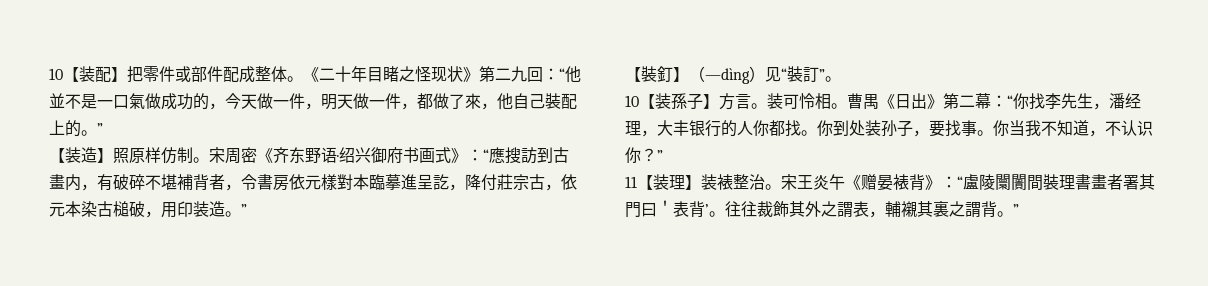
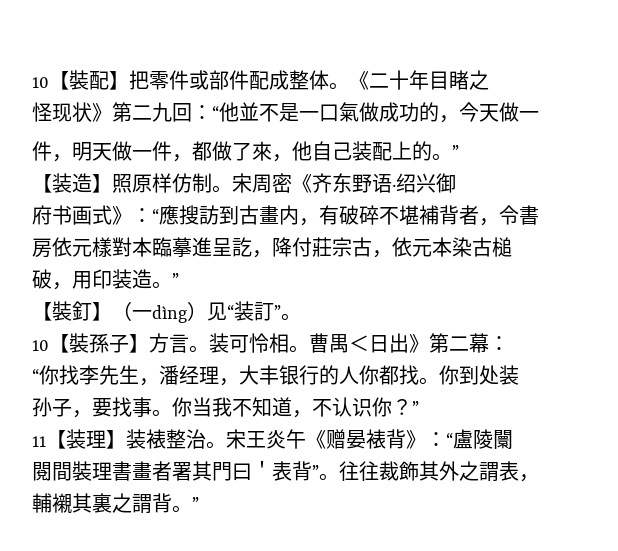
[49,66,95,82] 10【装 -> [32,70,89,90] 10【裝
(415, 74) none -> (489, 80) //
(289, 103) none -> (539, 115) //
[545,93,561,109] 裝 -> [352,141,372,161] 装
(387, 155) none -> (456, 183) //
(273, 182) none -> (539, 215) //
(129, 209) none -> (512, 247) //
[705,68,750,84] —dìng -> [132,305,187,323] 一dìng
[787,66,803,82] 裝 -> [234,301,254,321] 装
[655,93,671,109] 装 -> [69,333,89,353] 裝
[879,94,895,109] 《 -> [349,335,369,351] ＜
(1007, 101) none -> (509, 343) //
(881, 128) none -> (519, 375) //
[1011,174,1027,190] 闠 -> [32,462,52,481] // 閱
[705,204,709,215] ’ -> [312,465,319,479] ”
(885, 214) none -> (539, 478) //

